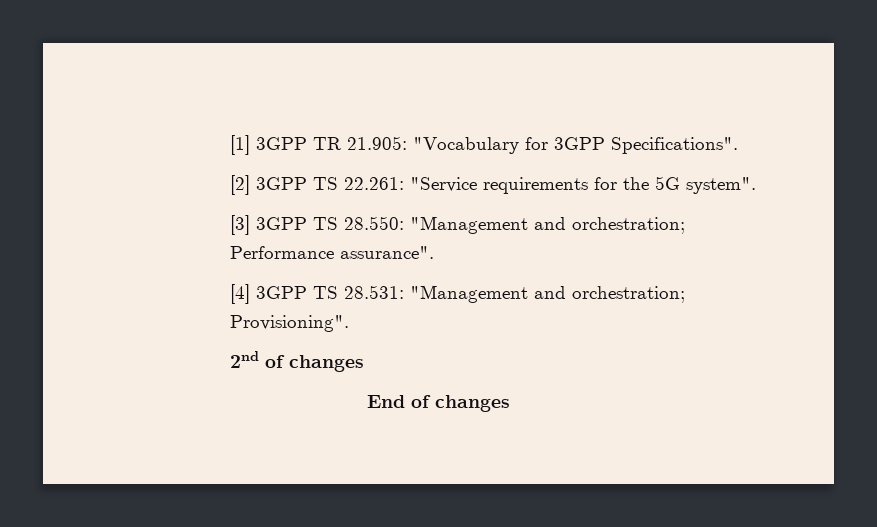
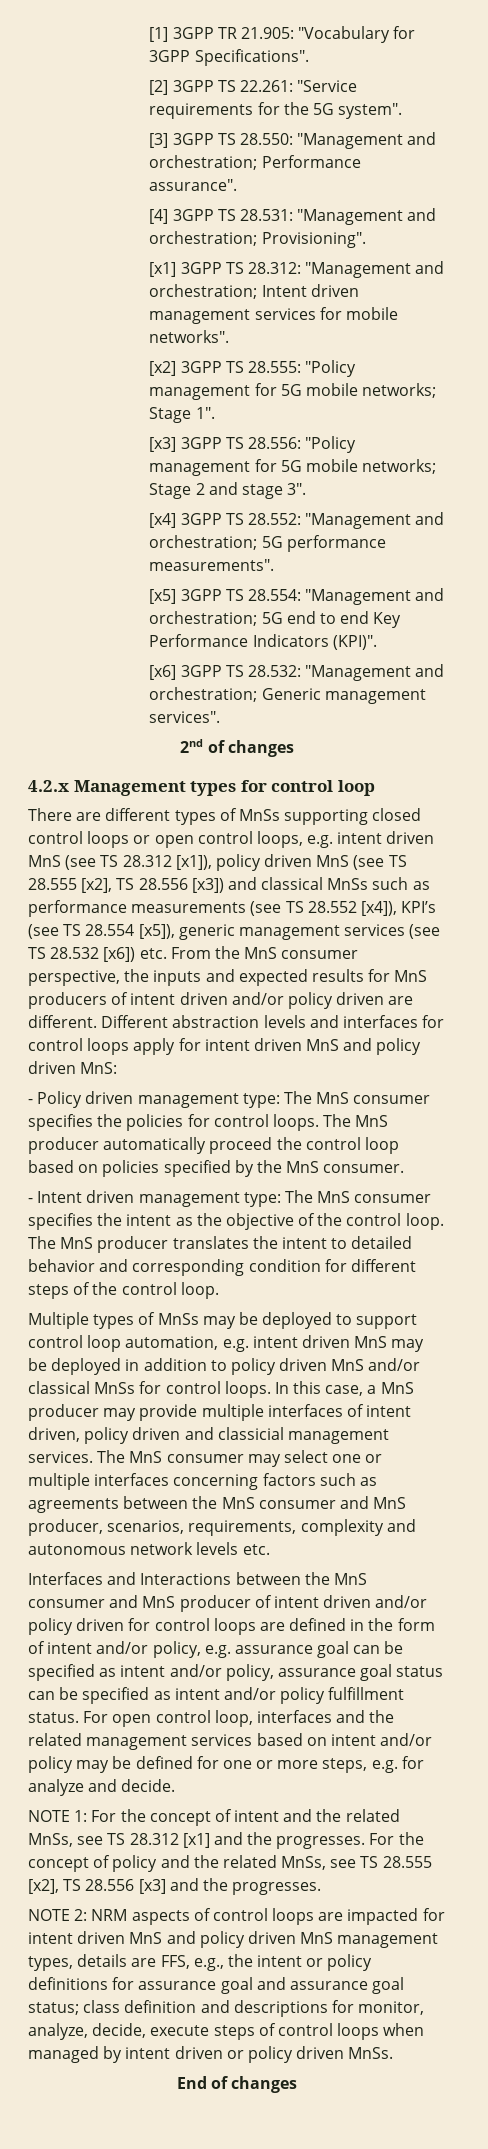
[230,351,365,372] 2nd of changes -> [149,261,445,278] [149,284,359,299] [149,307,398,324] [149,330,230,343] [149,360,357,377] [149,383,437,400] [149,407,215,423] [149,436,357,453] [149,459,437,476] [149,482,307,499] [149,512,445,529] [149,535,386,552] [149,559,275,571] [149,588,445,605] [149,611,402,628] [149,634,377,650] [149,664,445,681] [149,687,426,704] [149,711,221,723] [180,739,294,757] [28,780,375,796] [28,808,422,825] [28,831,435,848] [28,854,407,871] [28,877,430,893] [28,900,437,917] [28,924,441,940] [28,946,359,962] [28,969,428,986] [28,992,414,1009] [28,1015,445,1028] [28,1038,422,1055] [28,1061,118,1074] [28,1091,431,1108] [28,1114,389,1131] [28,1137,399,1154] [28,1160,405,1177] [28,1190,432,1207] [28,1213,444,1230] [28,1236,413,1253] [28,1259,416,1276] [28,1282,219,1299] [28,1312,418,1329] [28,1335,425,1352] [28,1358,421,1375] [28,1381,414,1398] [28,1404,412,1421] [28,1427,389,1444] [28,1450,383,1467] [28,1473,377,1490] [28,1496,407,1513] [28,1519,416,1536] [28,1542,270,1555] [28,1572,367,1585] [28,1595,428,1612] [28,1618,435,1635] [28,1641,404,1658] [28,1664,444,1681] [28,1687,405,1704] [28,1710,395,1727] [28,1733,433,1750] [28,1756,424,1773] [28,1779,176,1796] [28,1809,400,1826] [28,1832,424,1849] [28,1855,432,1872] [28,1878,322,1895] [28,1908,445,1925] [28,1931,439,1948] [28,1954,373,1971] [28,1977,405,1994] [28,2000,425,2017] [28,2023,425,2040] [28,2046,394,2063] [x1] 3GPP TS 28.312: "Management and orchestration; Intent driven management services for mobile networks". // [x2] 3GPP TS 28.555: "Policy management for 5G mobile networks; Stage 1". // [x3] 3GPP TS 28.556: "Policy management for 5G mobile networks; Stage 2 and stage 3". // [x4] 3GPP TS 28.552: "Management and orchestration; 5G performance measurements". // [x5] 3GPP TS 28.554: "Management and orchestration; 5G end to end Key Performance Indicators (KPI)". // [x6] 3GPP TS 28.532: "Management and orchestration; Generic management services". // 2nd of changes // 4.2.x Management types for control loop // There are different types of MnSs supporting closed control loops or open control loops, e.g. intent driven MnS (see TS 28.312 [x1]), policy driven MnS (see TS 28.555 [x2], TS 28.556 [x3]) and classical MnSs such as performance measurements (see TS 28.552 [x4]), KPI’s (see TS 28.554 [x5]), generic management services (see TS 28.532 [x6]) etc. From the MnS consumer perspective, the inputs and expected results for MnS producers of intent driven and/or policy driven are different. Different abstraction levels and interfaces for control loops apply for intent driven MnS and policy driven MnS: // - Policy driven management type: The MnS consumer specifies the policies for control loops. The MnS producer automatically proceed the control loop based on policies specified by the MnS consumer. // - Intent driven management type: The MnS consumer specifies the intent as the objective of the control loop. The MnS producer translates the intent to detailed behavior and corresponding condition for different steps of the control loop. // Multiple types of MnSs may be deployed to support control loop automation, e.g. intent driven MnS may be deployed in addition to policy driven MnS and/or classical MnSs for control loops. In this case, a MnS producer may provide multiple interfaces of intent driven, policy driven and classicial management services. The MnS consumer may select one or multiple interfaces concerning factors such as agreements between the MnS consumer and MnS producer, scenarios, requirements, complexity and autonomous network levels etc. // Interfaces and Interactions between the MnS consumer and MnS producer of intent driven and/or policy driven for control loops are defined in the form of intent and/or policy, e.g. assurance goal can be specified as intent and/or policy, assurance goal status can be specified as intent and/or policy fulfillment status. For open control loop, interfaces and the related management services based on intent and/or policy may be defined for one or more steps, e.g. for analyze and decide. // NOTE 1: For the concept of intent and the related MnSs, see TS 28.312 [x1] and the progresses. For the concept of policy and the related MnSs, see TS 28.555 [x2], TS 28.556 [x3] and the progresses. // NOTE 2: NRM aspects of control loops are impacted for intent driven MnS and policy driven MnS management types, details are FFS, e.g., the intent or policy definitions for assurance goal and assurance goal status; class definition and descriptions for monitor, analyze, decide, execute steps of control loops when managed by intent driven or policy driven MnSs.

